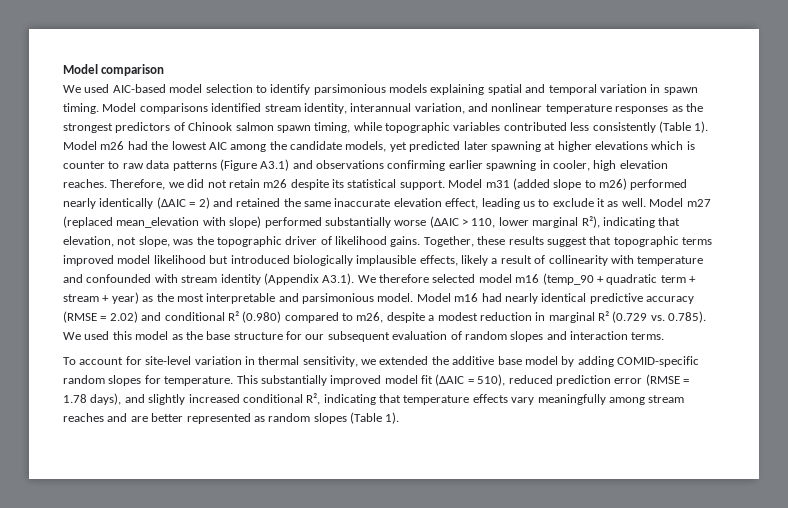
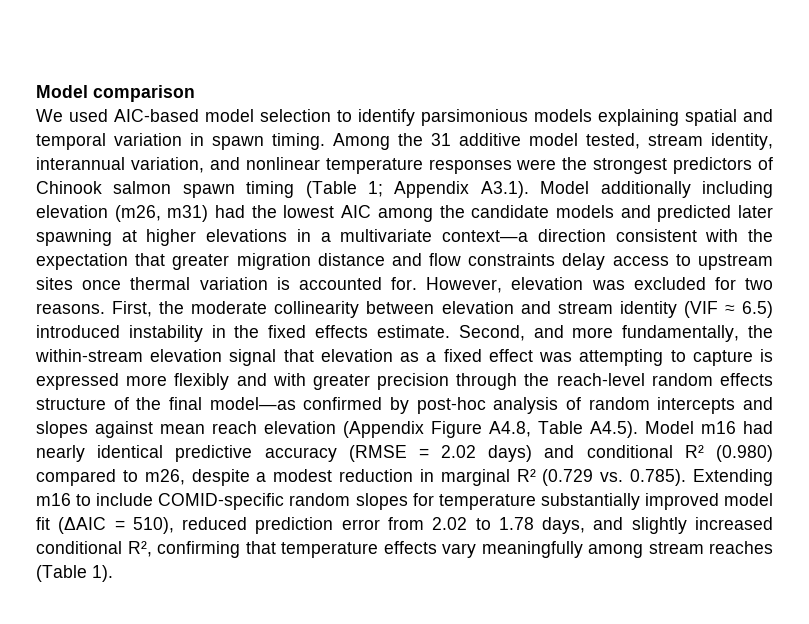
[102,103,262,114] Model comparisons identified -> [333,133,640,150] Among the 31 additive model tested,
[671,106,683,112] as -> [516,159,557,170] were
[314,121,709,133] [63,141,125,150] timing, while topographic variables contributed less consistently (Table 1). Model m26 -> [246,181,773,198] [36,205,209,222] timing (Table 1; Appendix A3.1). Model additionally including elevation (m26, m31)
[345,141,407,152] models, yet -> [555,205,651,218] models and
[651,141,695,150] [63,159,668,171] [63,178,688,190] [63,197,711,209] [63,216,681,228] [63,236,712,247] [63,255,704,266] [63,273,696,285] [63,292,414,304] which is counter to raw data patterns (Figure A3.1) and observations confirming earlier spawning in cooler, high elevation reaches. Therefore, we did not retain m26 despite its statistical support. Model m31 (added slope to m26) performed nearly identically (ΔAIC = 2) and retained the same inaccurate elevation effect, leading us to exclude it as well. Model m27 (replaced mean_elevation with slope) performed substantially worse (ΔAIC > 110, lower marginal R²), indicating that elevation, not slope, was the topographic driver of likelihood gains. Together, these results suggest that topographic terms improved model likelihood but introduced biologically implausible effects, likely a result of collinearity with temperature and confounded with stream identity (Appendix A3.1). We therefore selected model m16 (temp_90 + quadratic term + stream + year) as the most interpretable and parsimonious model. -> [296,229,774,242] [36,253,773,270] [36,277,773,293] [36,301,774,318] [36,325,774,342] [35,349,774,366] [36,373,773,390] [36,397,773,414] [36,421,638,438] in a multivariate context—a direction consistent with the expectation that greater migration distance and flow constraints delay access to upstream sites once thermal variation is accounted for. However, elevation was excluded for two reasons. First, the moderate collinearity between elevation and stream identity (VIF ≈ 6.5) introduced instability in the fixed effects estimate. Second, and more fundamentally, the within-stream elevation signal that elevation as a fixed effect was attempting to capture is expressed more flexibly and with greater precision through the reach-level random effects structure of the final model—as confirmed by post-hoc analysis of random intercepts and slopes against mean reach elevation (Appendix Figure A4.8, Table A4.5).
[109,311,138,323] 2.02) -> [441,445,533,462] 2.02 days)
[63,331,665,342] [63,356,614,367] We used this model as the base structure for our subsequent evaluation of random slopes and interaction terms. // To account for site-level variation in thermal sensitivity, we extended the additive base model by adding -> [693,469,773,486] [36,493,154,506] Extending m16 to include
[164,375,258,386] temperature. This -> [438,494,536,510] temperature
[645,374,689,386] [63,393,122,405] (RMSE = 1.78 days), -> [387,517,586,534] from 2.02 to 1.78 days,
[323,394,376,405] indicating -> [157,541,240,558] confirming
[107,413,347,424] and are better represented as random slopes -> (773, 547) none

